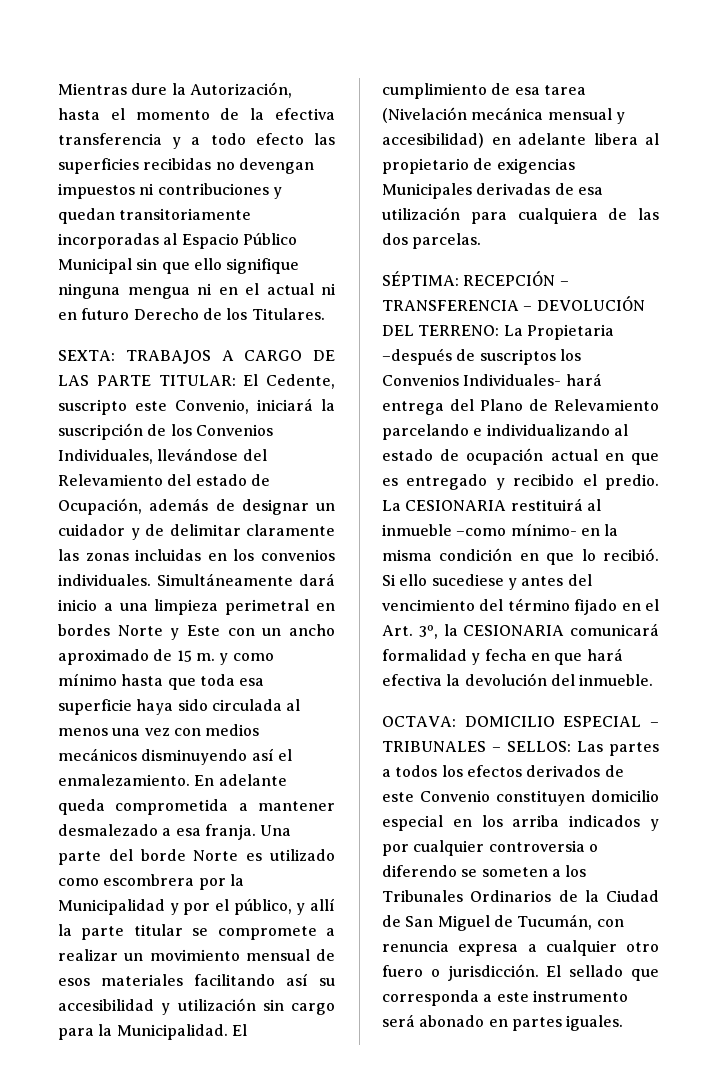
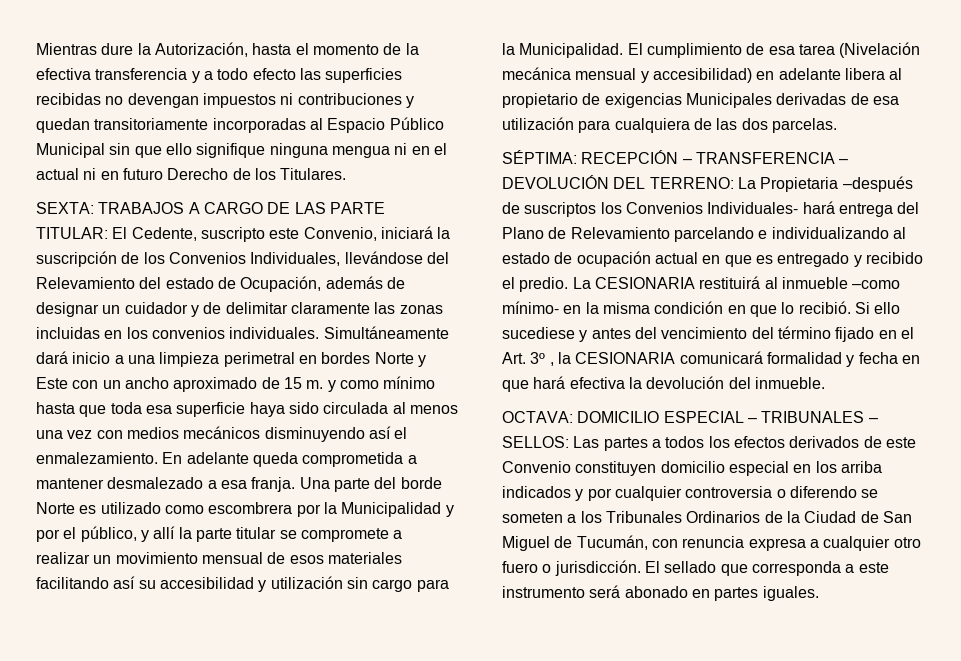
[418,625,438,639] 3º, -> [530,352,554,366] 3º ,

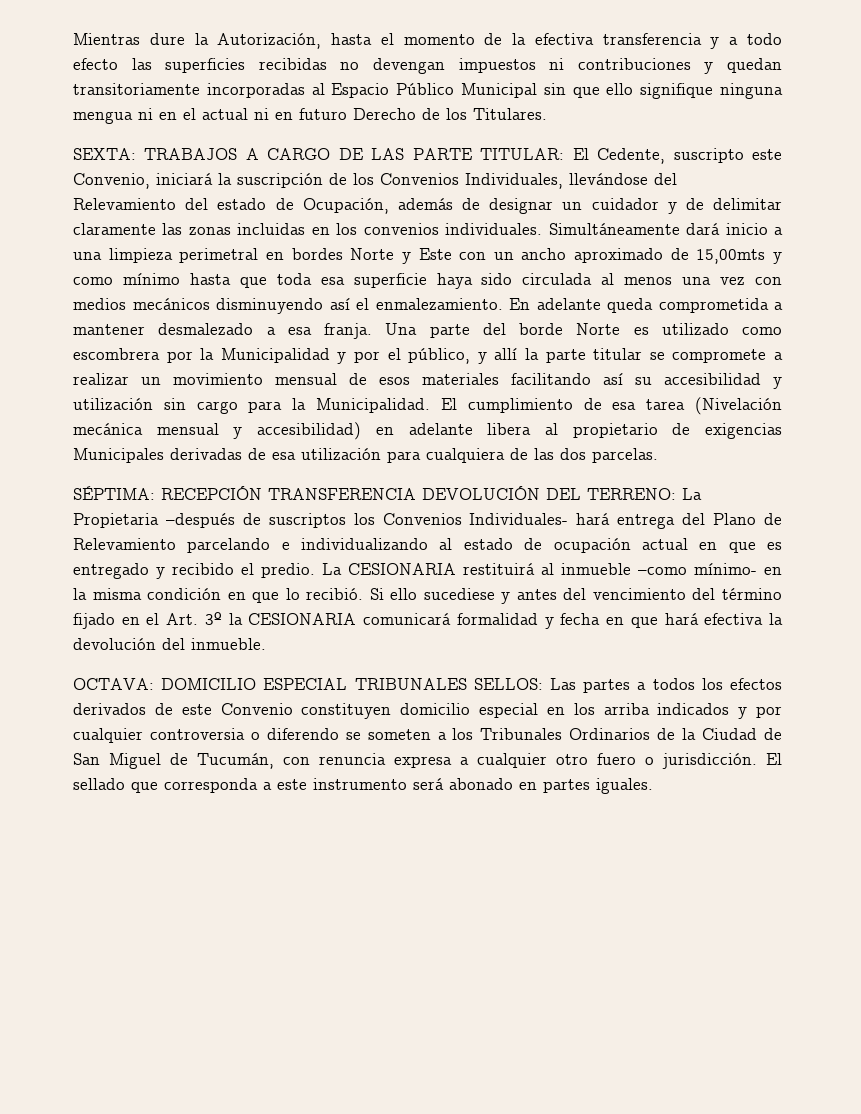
[283,377,324,389] 15 m. -> [696,249,766,264] 15,00mts
[682,152,849,164] – TRANSFERENCIA – -> [268,488,416,500] TRANSFERENCIA
[549,362,554,366] , -> (222, 618) none
[747,411,878,423] – TRIBUNALES – -> [354,678,467,690] TRIBUNALES

